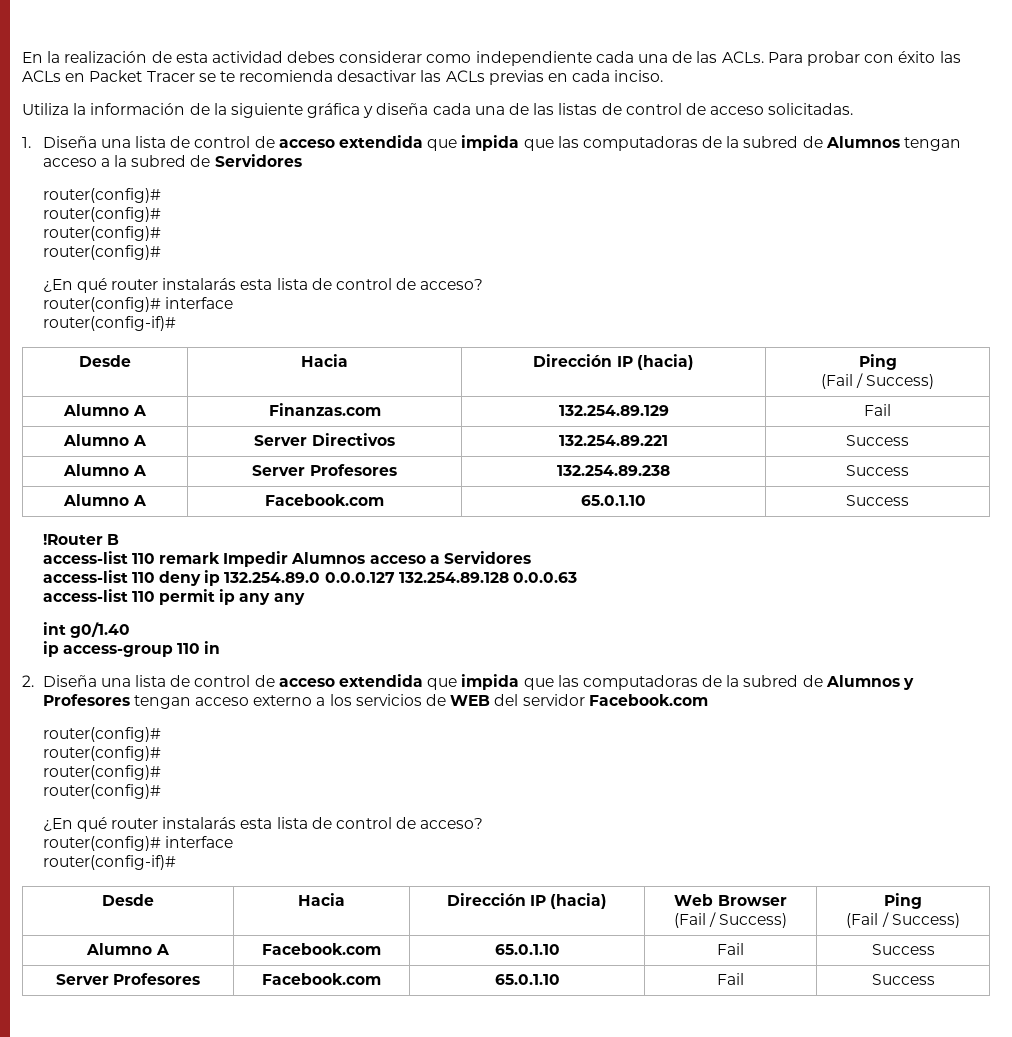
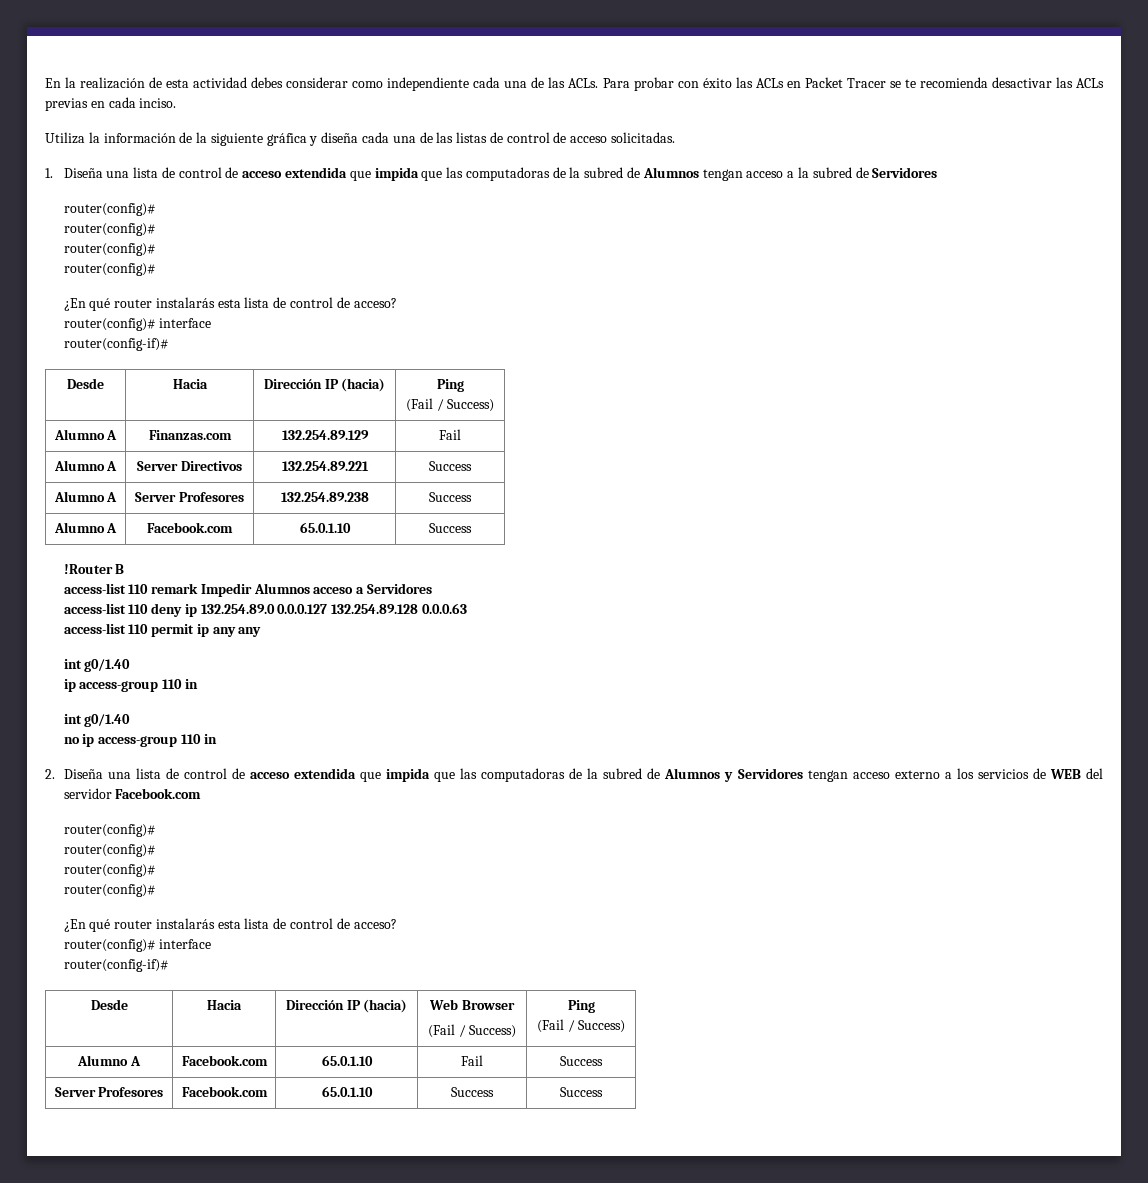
(221, 647) none -> [63,714,131,727] [63,734,217,747] // int g0/1.40 // no ip access-group 110 in
[42,694,130,706] Profesores -> [737,768,803,779] Servidores
[717,973,745,985] Fail -> [451,1087,494,1097] Success

